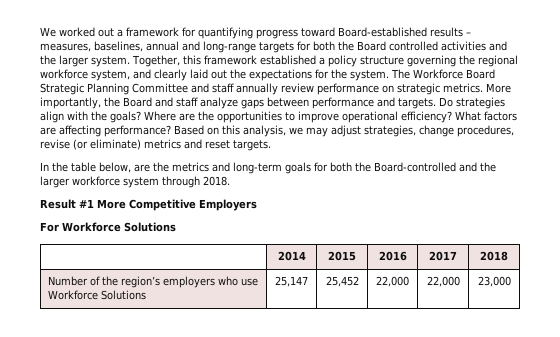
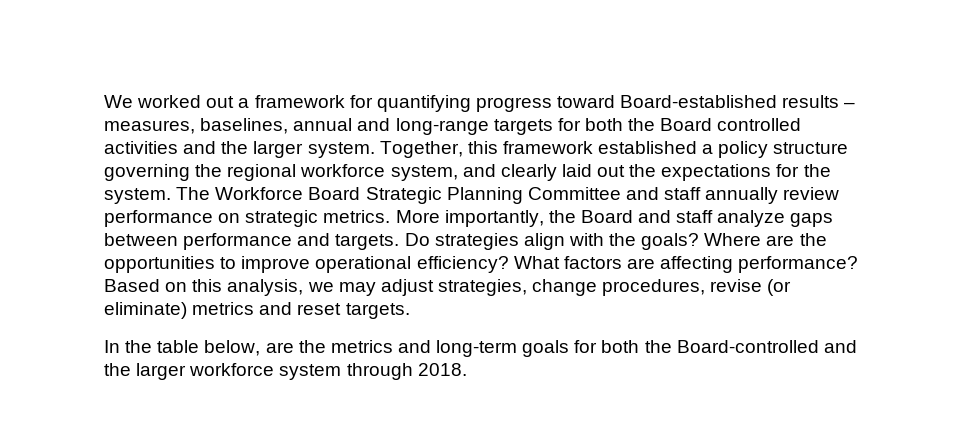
[40,199,257,211] [40,222,176,232] [277,251,306,261] [328,251,356,261] [378,251,407,261] [429,251,457,261] [480,251,508,261] [48,276,259,288] [48,290,147,300] [275,276,308,287] [325,276,359,287] [376,276,409,287] [426,276,460,287] [477,276,511,287] // Result #1 More Competitive Employers // For Workforce Solutions // | 2014 | 2015 | 2016 | 2017 | 2018 // Number of the region’s employers who use Workforce Solutions | 25,147 | 25,452 | 22,000 | 22,000 | 23,000 -> (467, 369) none

